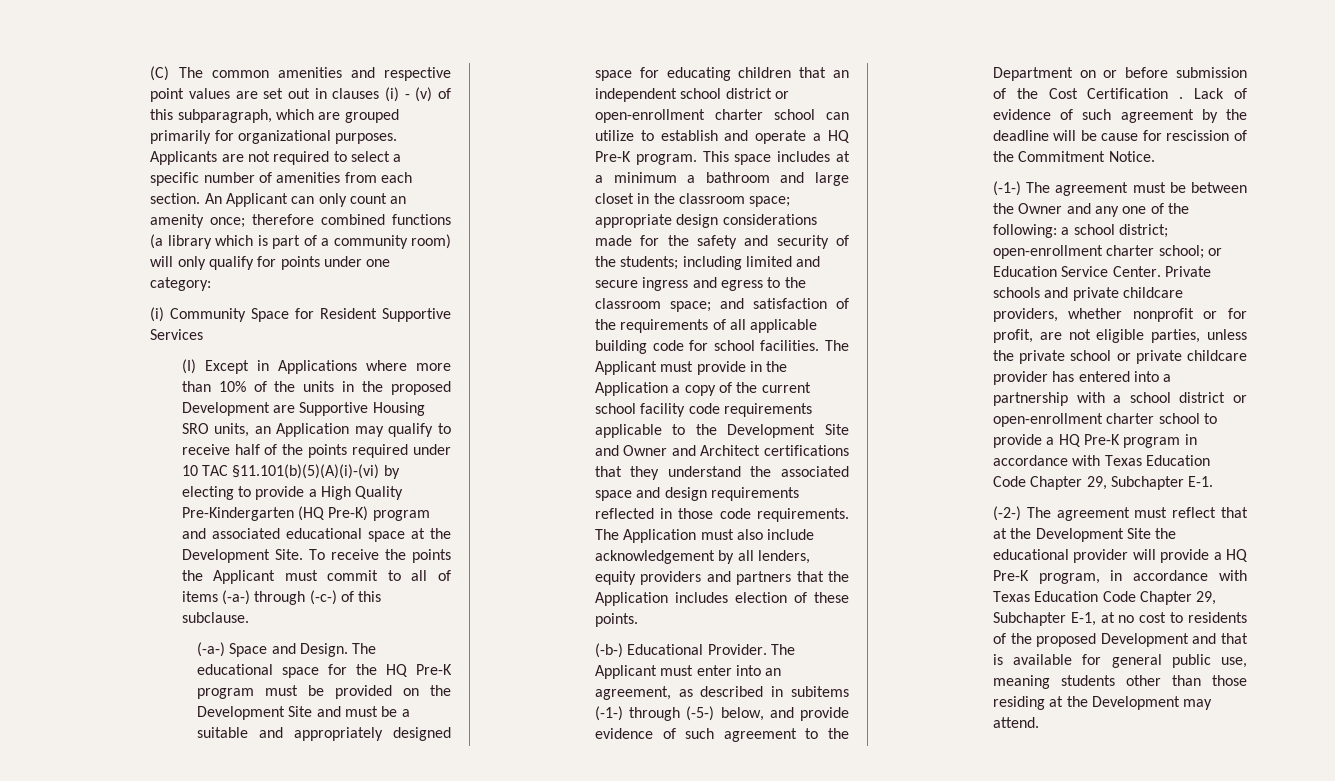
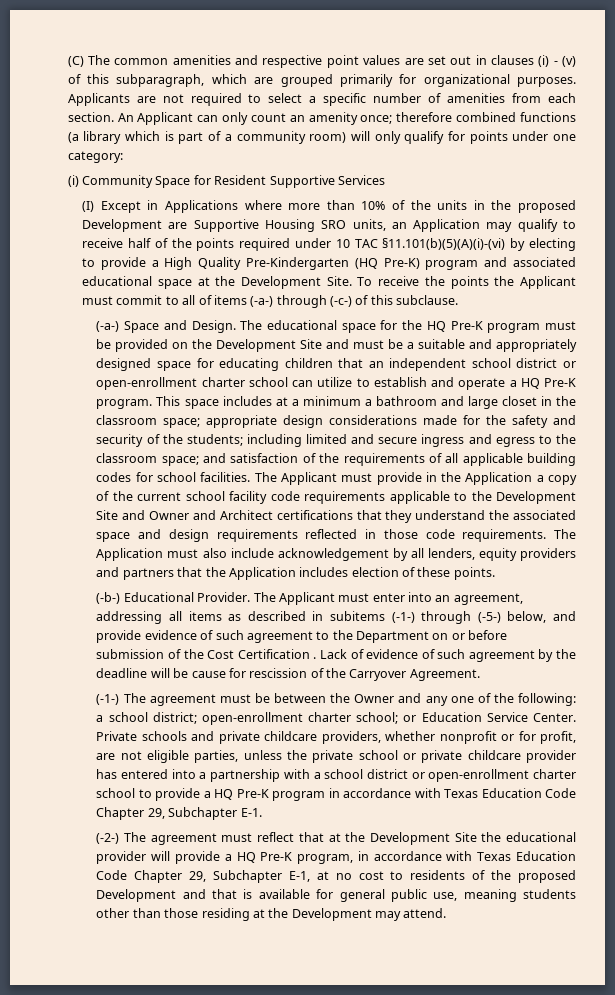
[652,340,684,351] code -> [96,472,132,482] codes
(671, 693) none -> [96,611,222,624] addressing all items
[1018,151,1155,162] Commitment Notice. -> [349,669,480,681] Carryover Agreement.

